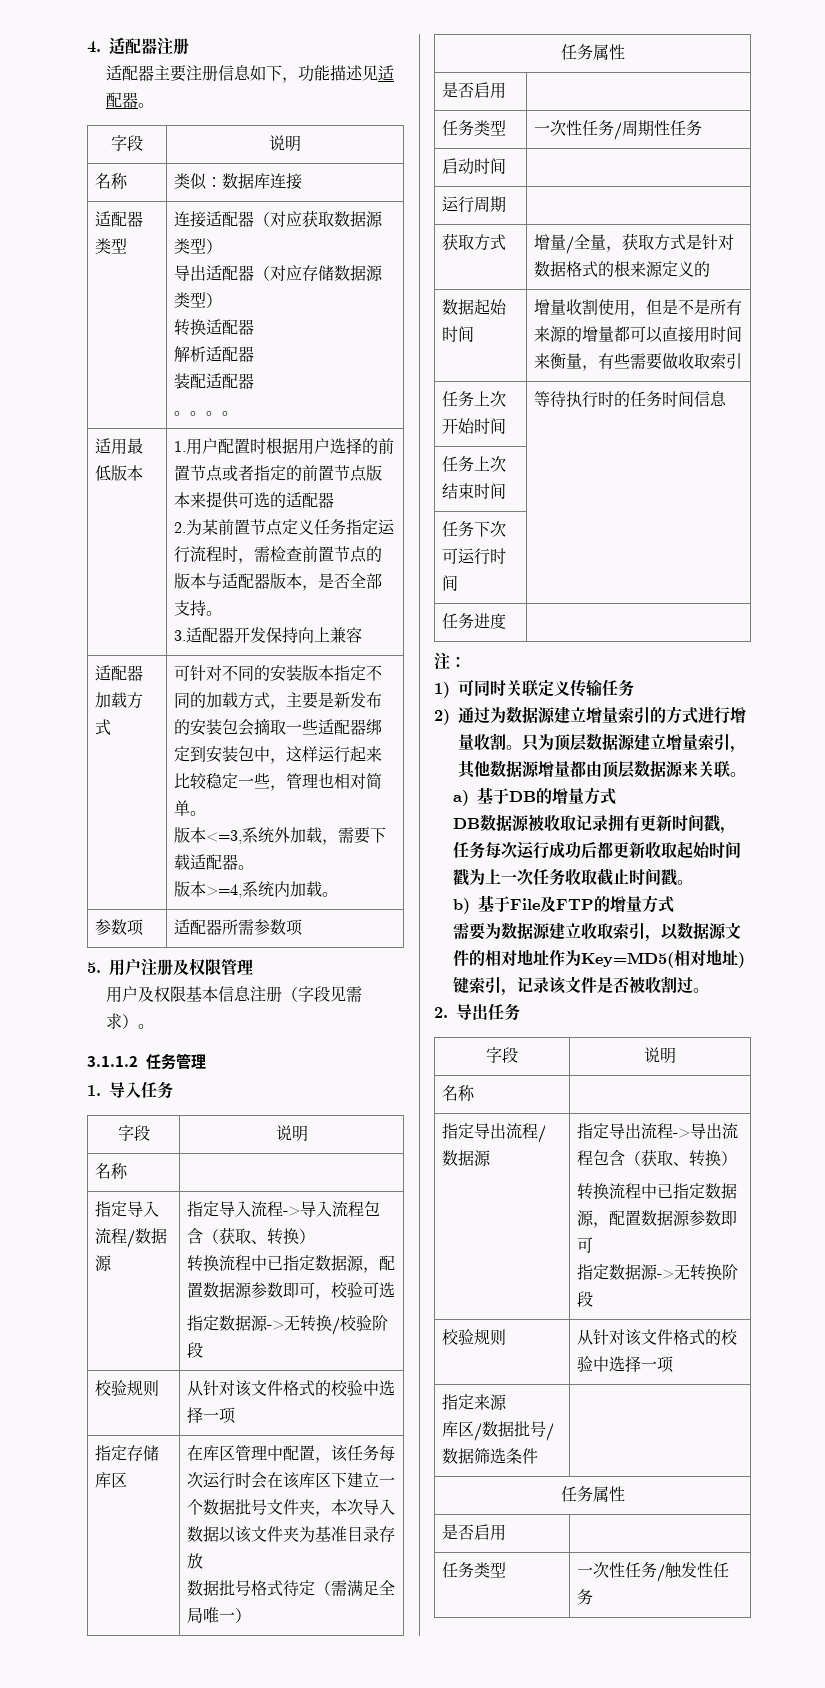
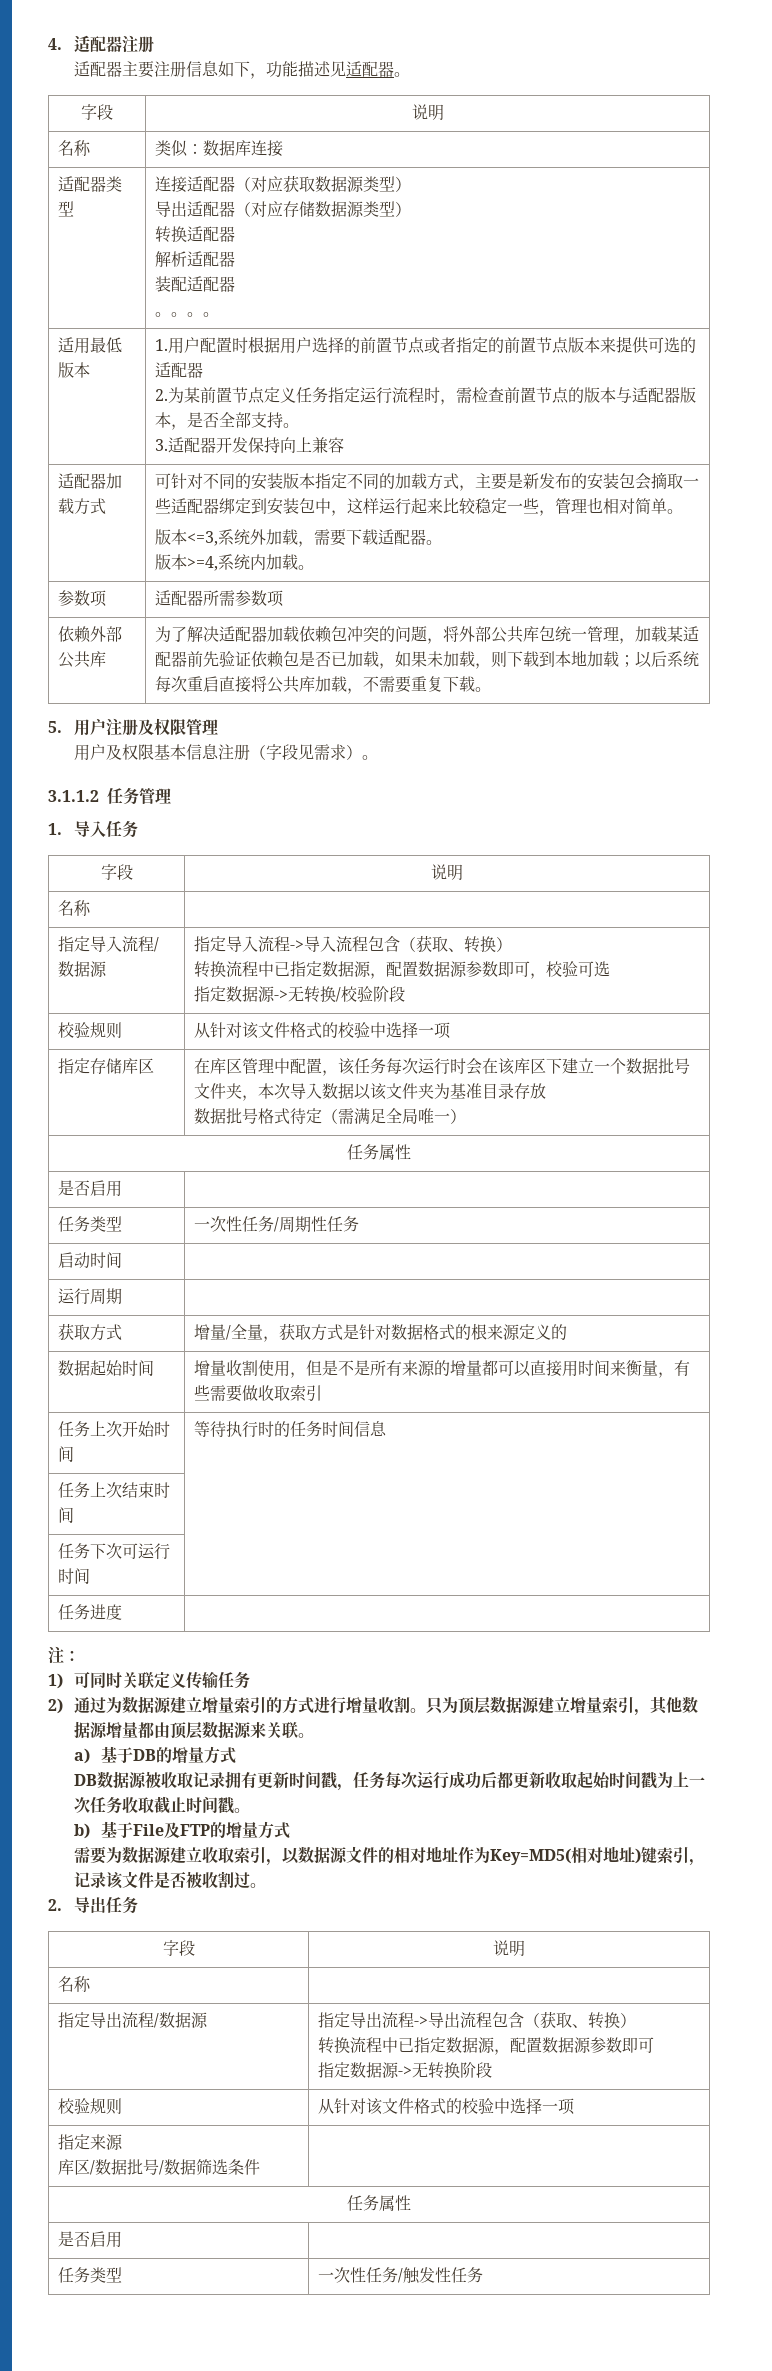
(304, 927) none -> [58,626,123,643] [58,651,107,668] [155,626,700,644] [155,650,700,669] [155,676,492,694] // 依赖外部公共库 | 为了解决适配器加载依赖包冲突的问题，将外部公共库包统一管理，加载某适配器前先验证依赖包是否已加载，如果未加载，则下载到本地加载；以后系统每次重启直接将公共库加载，不需要重复下载。

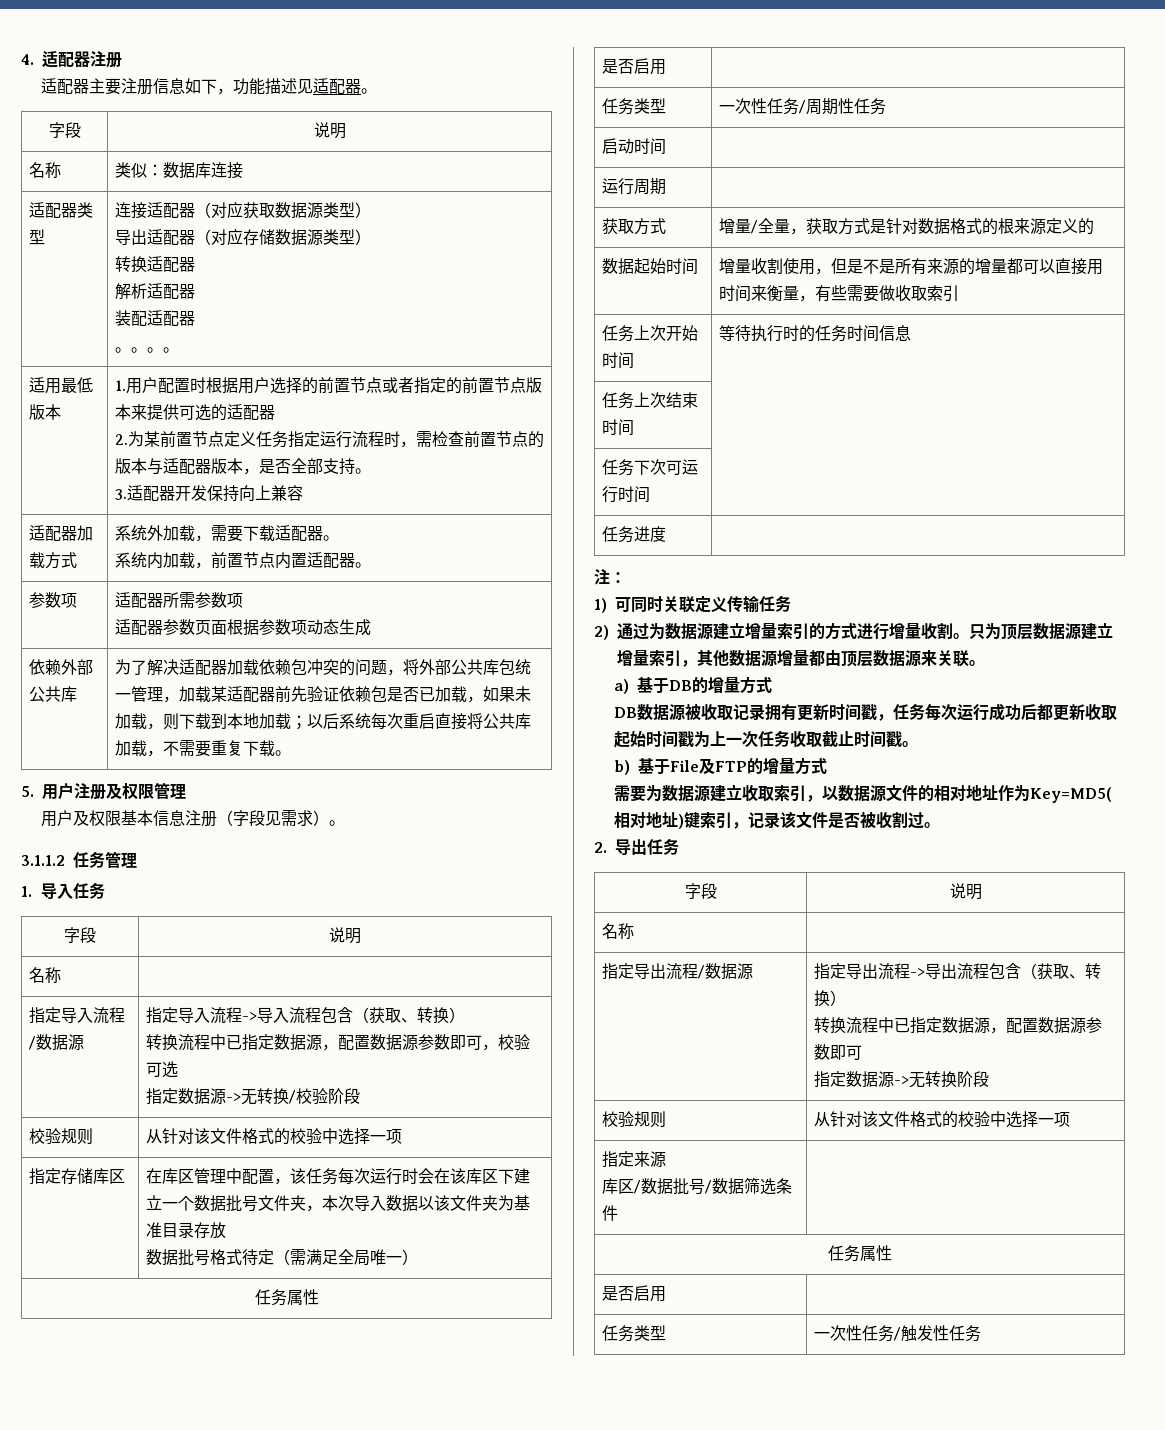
[155,472,700,491] [155,497,684,516] [155,529,219,546] 可针对不同的安装版本指定不同的加载方式，主要是新发布的安装包会摘取一些适配器绑定到安装包中，这样运行起来比较稳定一些，管理也相对简单。 // 版本<=3, -> (77, 560) none
[155,554,219,571] 版本>=4, -> (339, 538) none
(299, 562) none -> [194,552,355,569] ，前置节点内置适配器
(285, 598) none -> [114,619,371,636] // 适配器参数页面根据参数项动态生成

